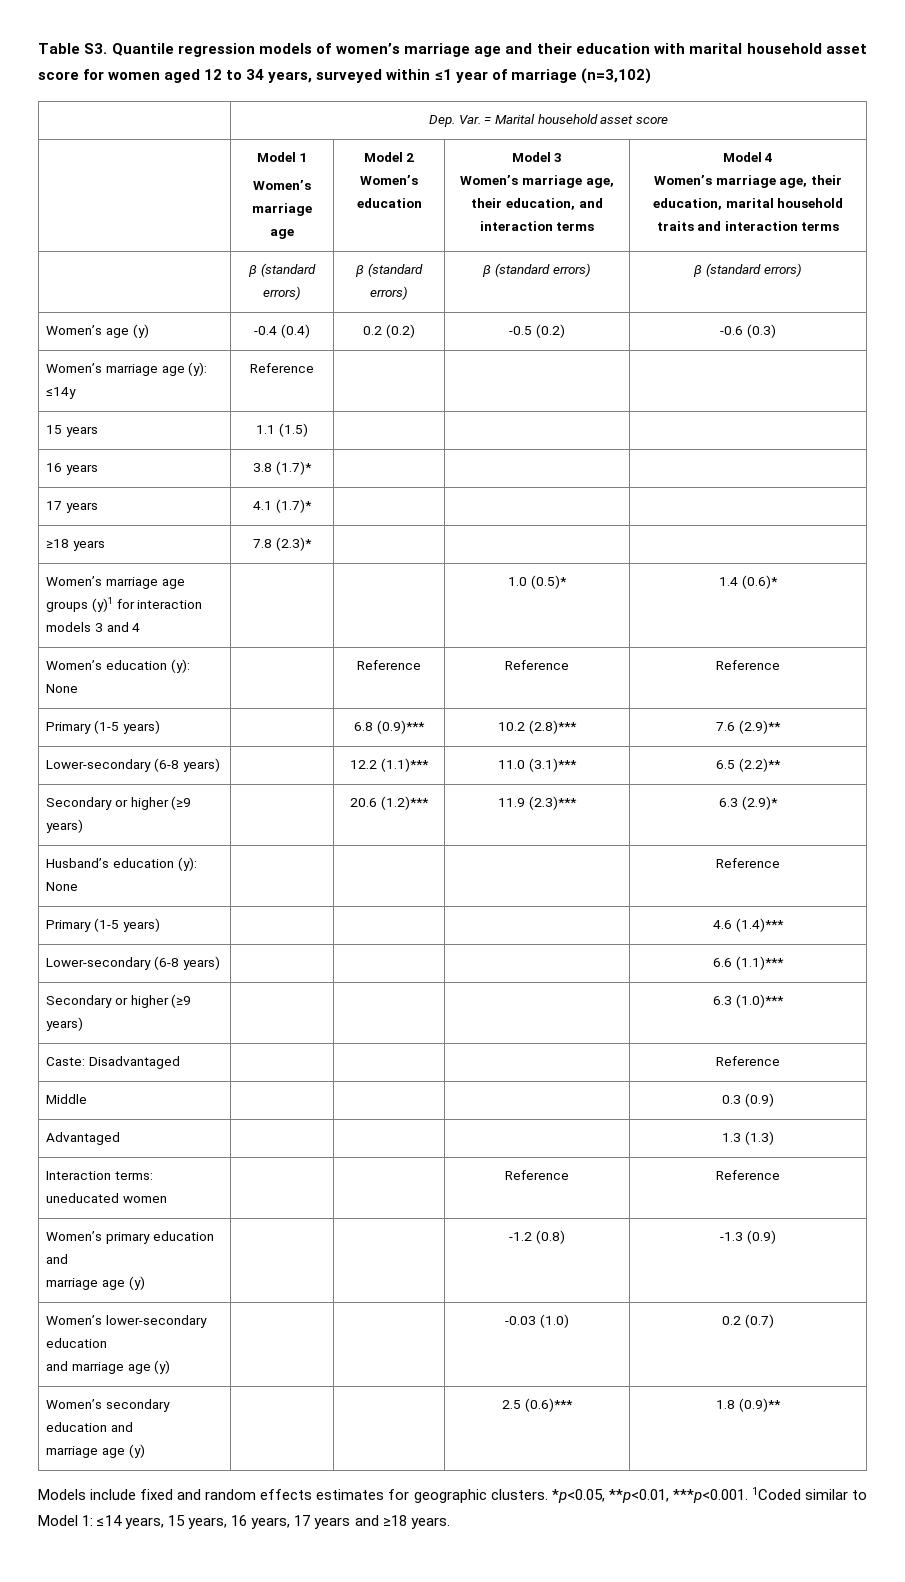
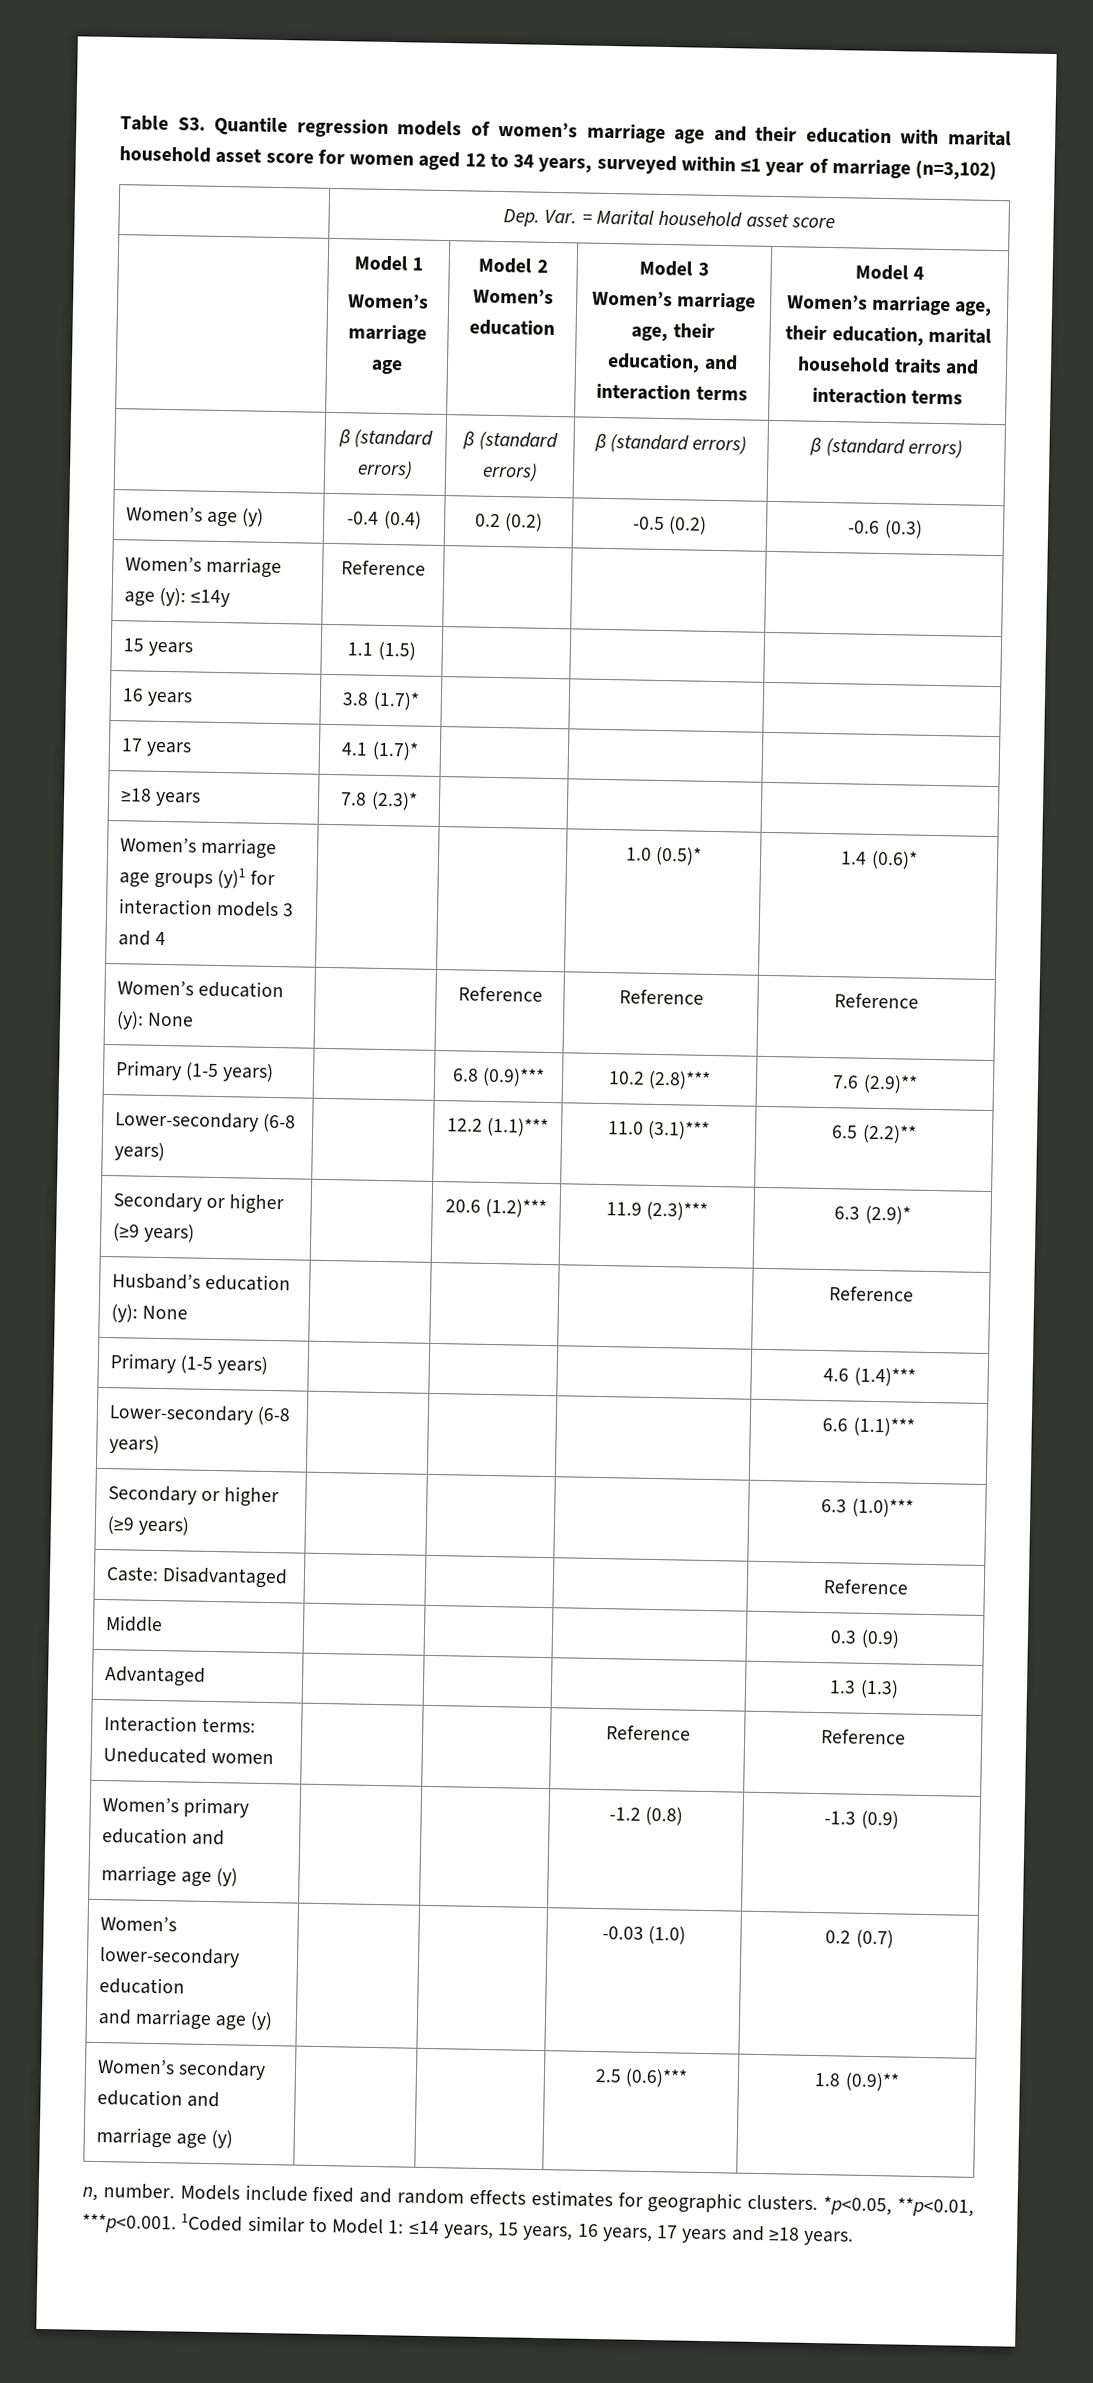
[46,1193,120,1203] uneducated -> [102,1747,207,1764] Uneducated
(781, 1405) none -> [82,2183,175,2202] n, number.

